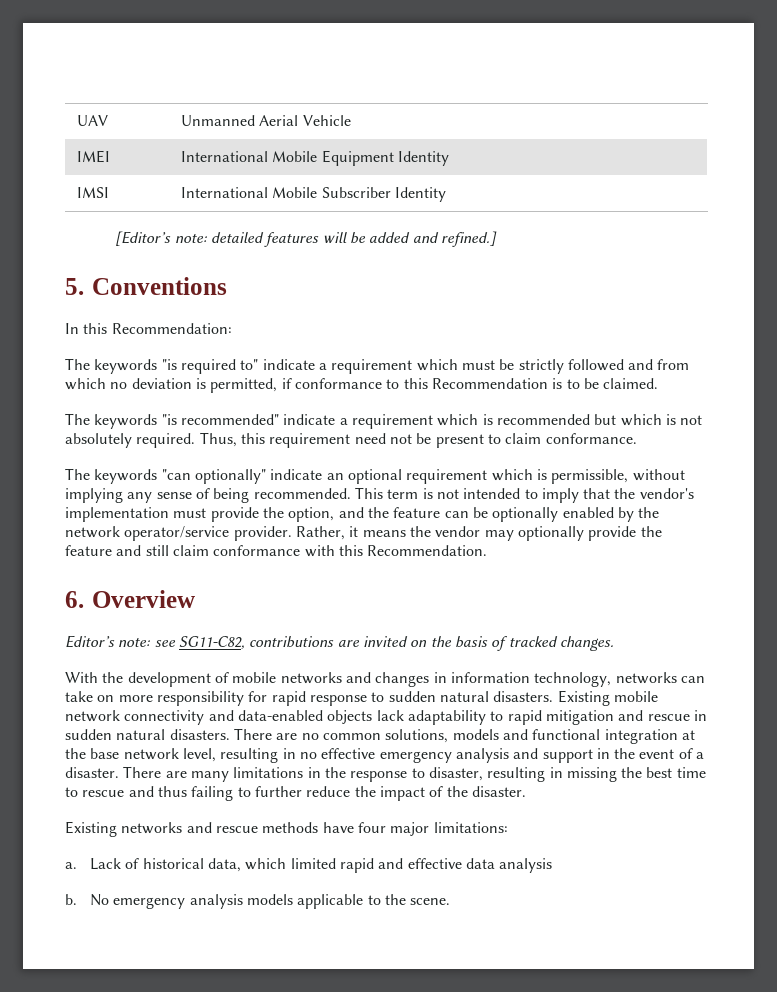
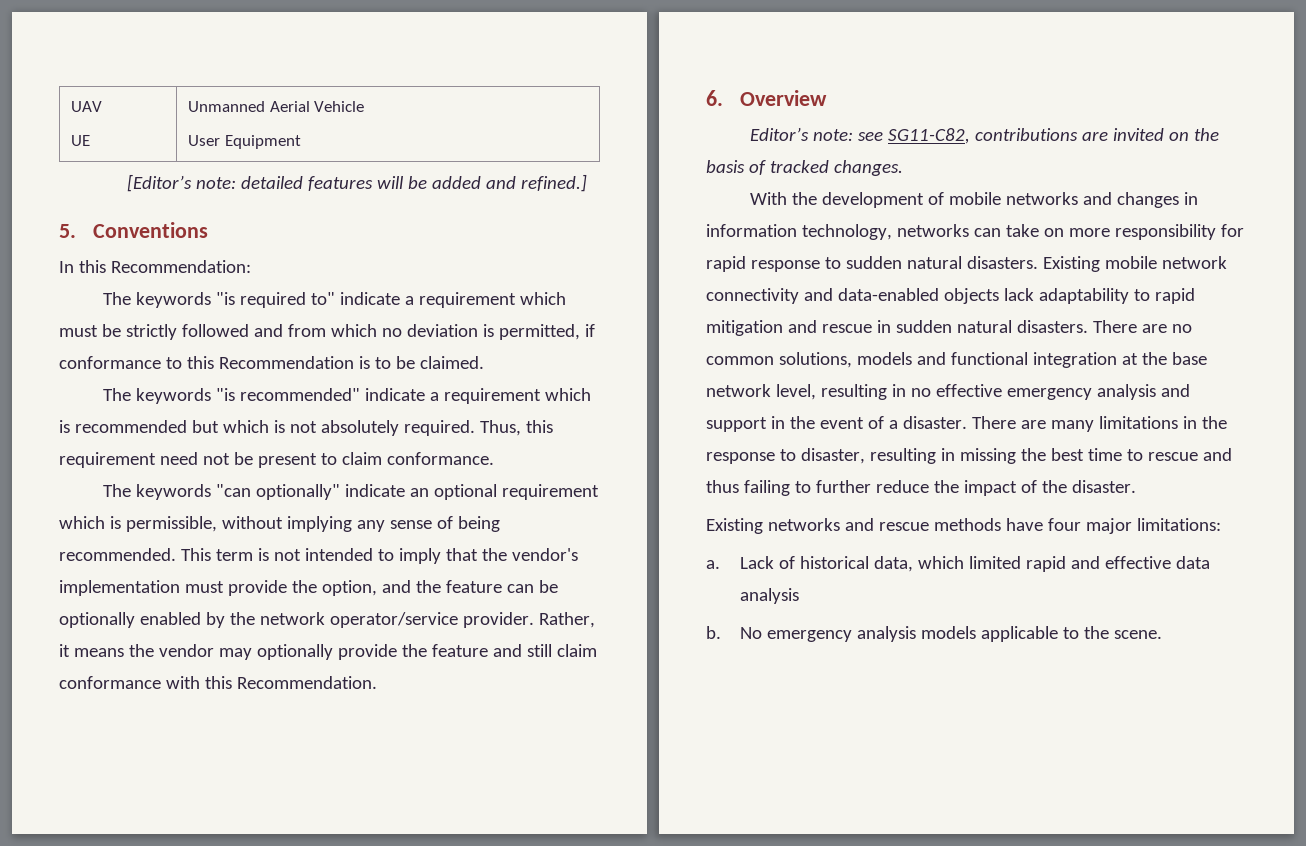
(108, 120) none -> [71,135,91,146] // UE
[76,150,110,163] [180,150,449,166] [76,187,109,198] [180,187,446,202] // IMEI | International Mobile Equipment Identity // IMSI | International Mobile Subscriber Identity -> [188,135,301,149] // User Equipment

